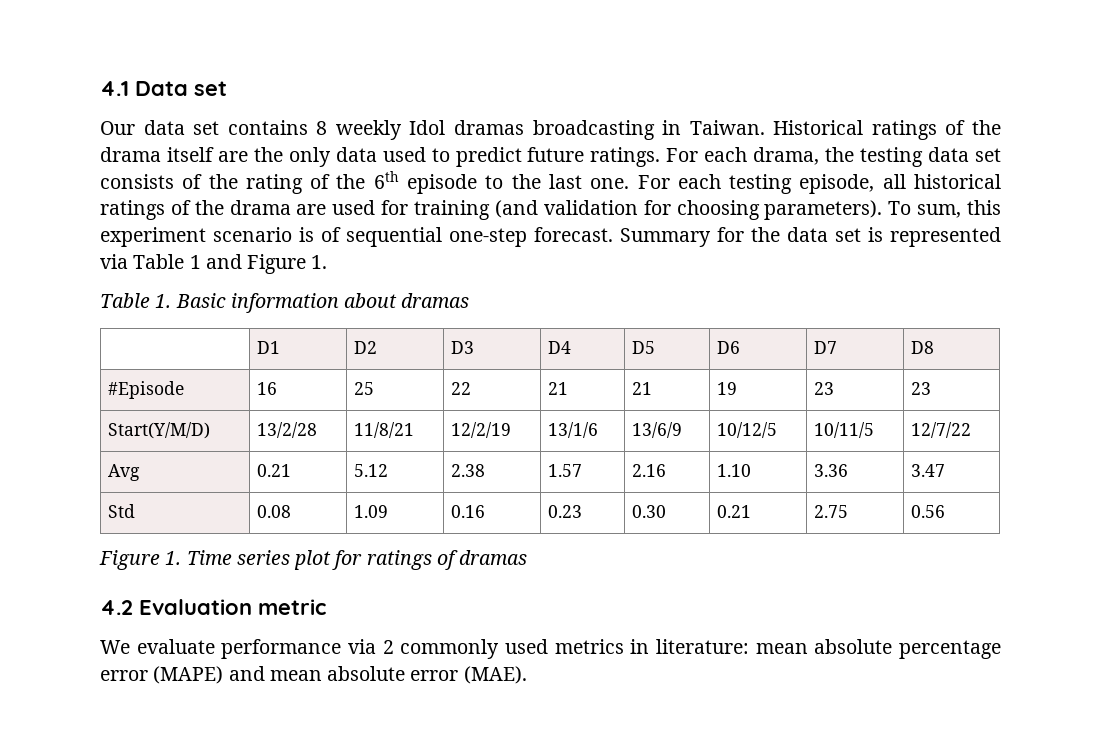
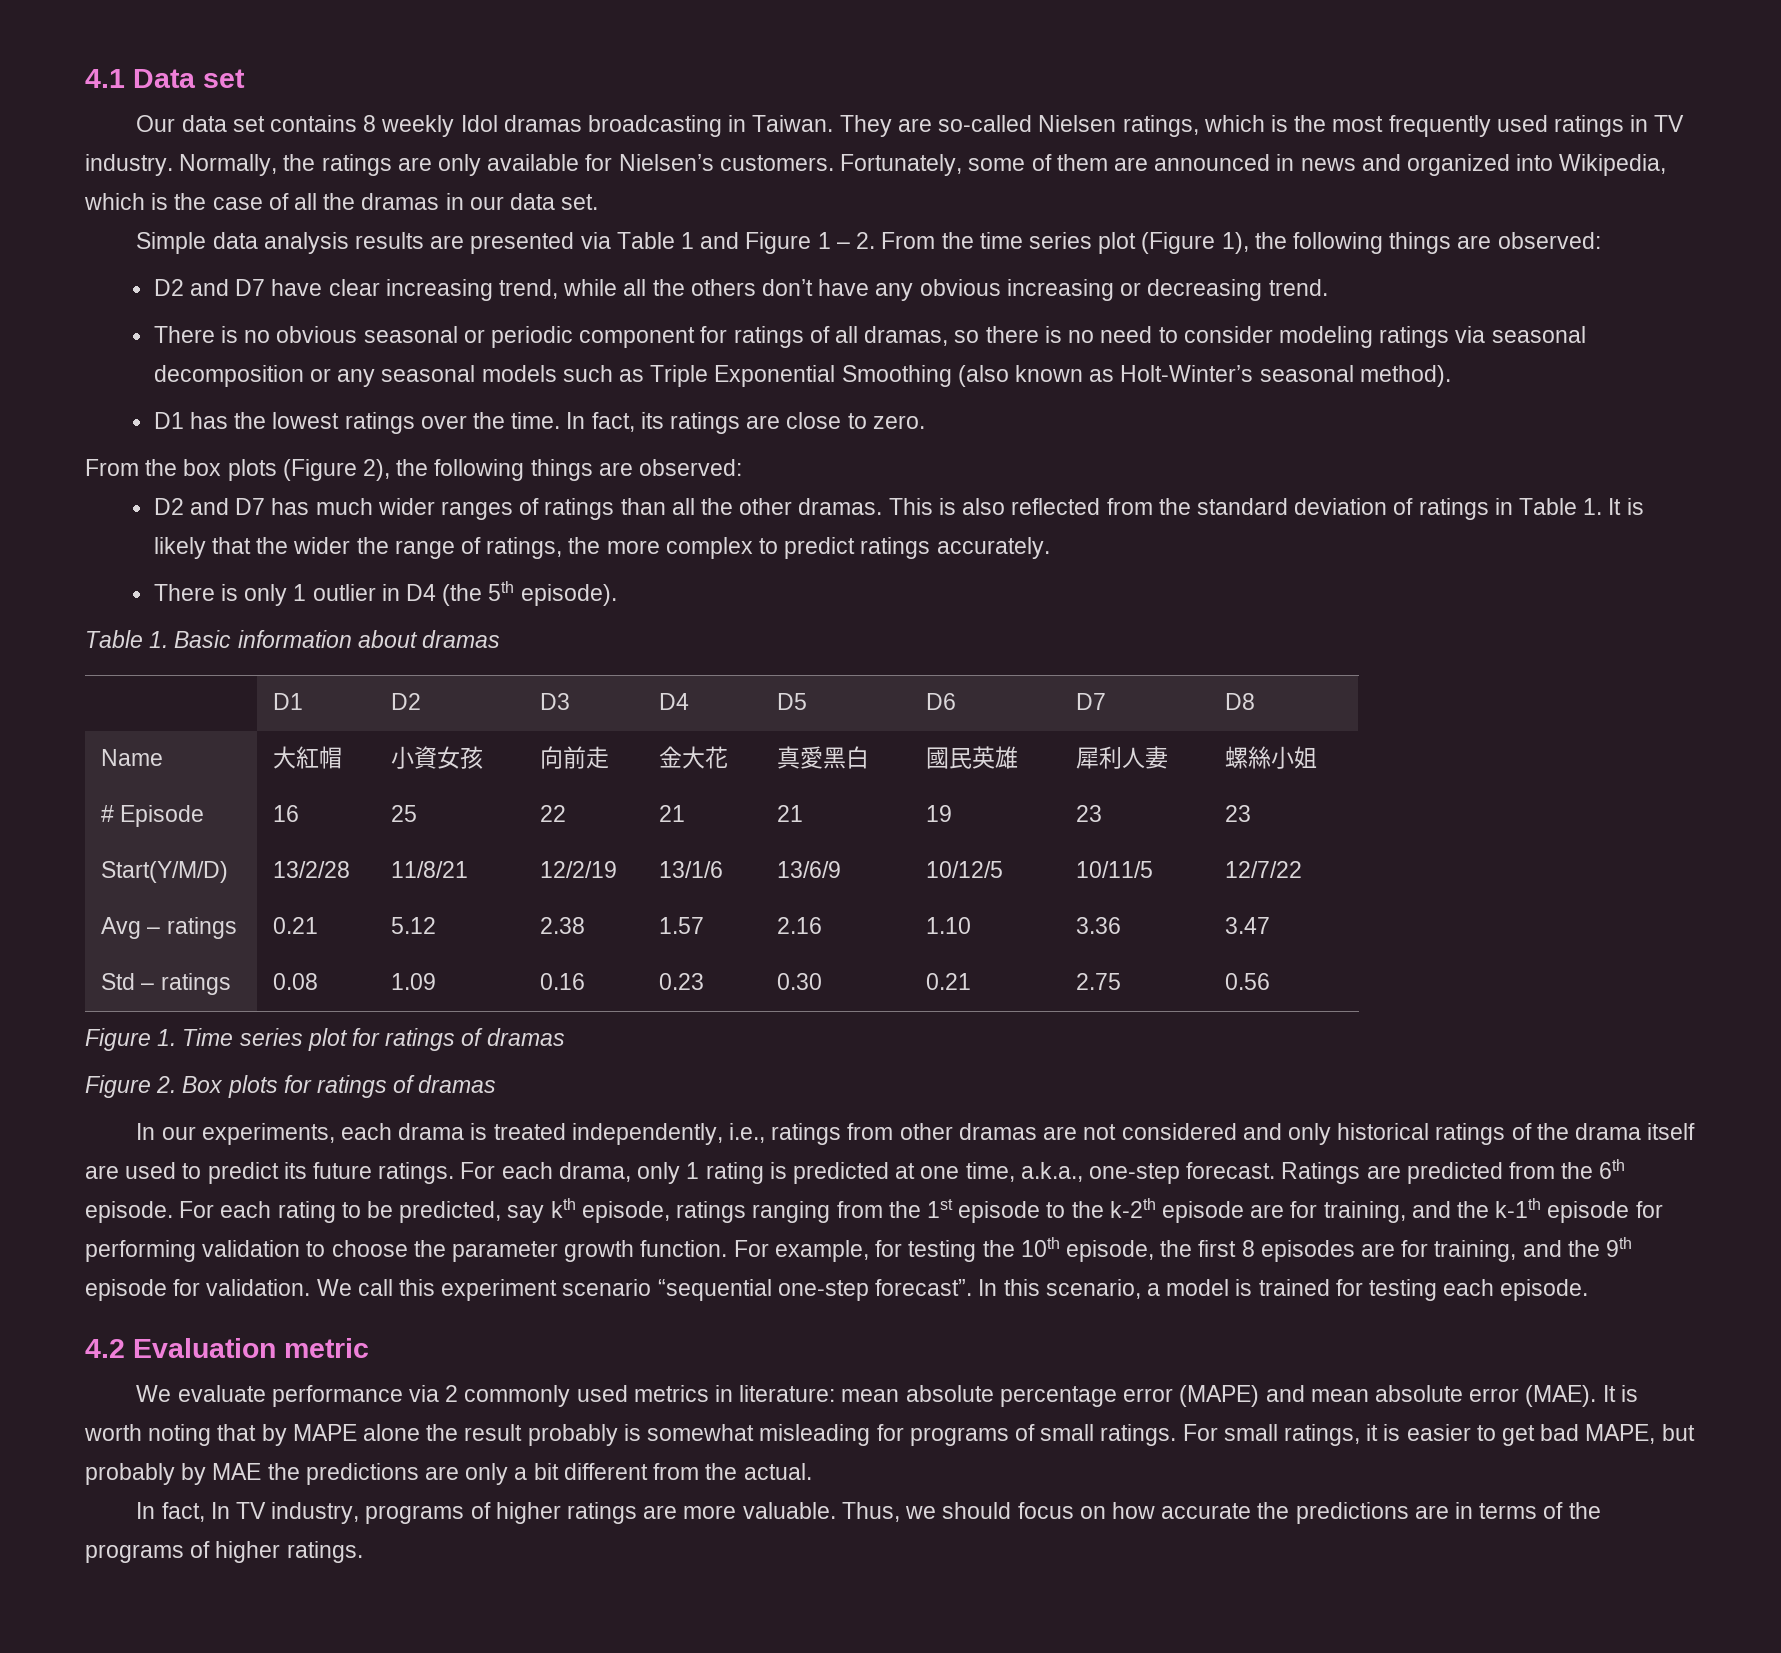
[773,120,1001,140] [100,147,1002,167] [100,171,1001,194] [100,200,1002,220] [100,227,1001,247] Historical ratings of the drama itself are the only data used to predict future ratings. For each drama, the testing data set consists of the rating of the 6th episode to the last one. For each testing episode, all historical ratings of the drama are used for training (and validation for choosing parameters). To sum, this experiment scenario is of sequential one-step forecast. Summary for the data set is represented -> [839,115,1685,137] [85,154,1667,176] [84,193,599,210] [136,232,575,254] They are so-called Nielsen ratings, which is the most frequently used ratings in TV industry. Normally, the ratings are only available for Nielsen’s customers. Fortunately, some of them are announced in news and organized into Wikipedia, which is the case of all the dramas in our data set. // Simple data analysis results are presented
[311,255,328,269] 1. -> [817,232,1601,254] [153,279,1328,301] [153,326,1586,348] [153,365,1451,387] [153,412,925,434] [85,459,743,481] [153,498,1644,520] [153,537,1050,559] [153,581,617,606] 1 – 2. From the time series plot (Figure 1), the following things are observed: // D2 and D7 have clear increasing trend, while all the others don’t have any obvious increasing or decreasing trend. // There is no obvious seasonal or periodic component for ratings of all dramas, so there is no need to consider modeling ratings via seasonal decomposition or any seasonal models such as Triple Exponential Smoothing (also known as Holt-Winter’s seasonal method). // D1 has the lowest ratings over the time. In fact, its ratings are close to zero. // From the box plots (Figure 2), the following things are observed: // D2 and D7 has much wider ranges of ratings than all the other dramas. This is also reflected from the standard deviation of ratings in Table 1. It is likely that the wider the range of ratings, the more complex to predict ratings accurately. // There is only 1 outlier in D4 (the 5th episode).
[107,381,184,399] #Episode -> [101,749,164,766] [273,746,343,769] [391,746,484,769] [540,746,610,769] [659,746,729,769] [777,746,870,769] [926,746,1019,769] [1076,746,1169,769] [1225,746,1318,769] [101,805,205,827] Name | 大紅帽 | 小資女孩 | 向前走 | 金大花 | 真愛黑白 | 國民英雄 | 犀利人妻 | 螺絲小姐 // # Episode
(140, 472) none -> [147,917,237,939] – ratings
(135, 511) none -> [141,973,231,995] – ratings
(528, 557) none -> [85,1075,497,1098] [136,1123,1696,1145] [85,1159,1626,1184] [85,1198,1663,1223] [85,1237,1633,1262] [85,1279,1589,1301] // Figure 2. Box plots for ratings of dramas // In our experiments, each drama is treated independently, i.e., ratings from other dramas are not considered and only historical ratings of the drama itself are used to predict its future ratings. For each drama, only 1 rating is predicted at one time, a.k.a., one-step forecast. Ratings are predicted from the 6th episode. For each rating to be predicted, say kth episode, ratings ranging from the 1st episode to the k-2th episode are for training, and the k-1th episode for performing validation to choose the parameter growth function. For example, for testing the 10th episode, the first 8 episodes are for training, and the 9th episode for validation. We call this experiment scenario “sequential one-step forecast”. In this scenario, a model is trained for testing each episode.
(527, 675) none -> [1602,1385,1638,1402] [84,1424,1695,1446] [85,1463,812,1485] [136,1502,1601,1524] [85,1541,363,1563] It is worth noting that by MAPE alone the result probably is somewhat misleading for programs of small ratings. For small ratings, it is easier to get bad MAPE, but probably by MAE the predictions are only a bit different from the actual. // In fact, In TV industry, programs of higher ratings are more valuable. Thus, we should focus on how accurate the predictions are in terms of the programs of higher ratings.

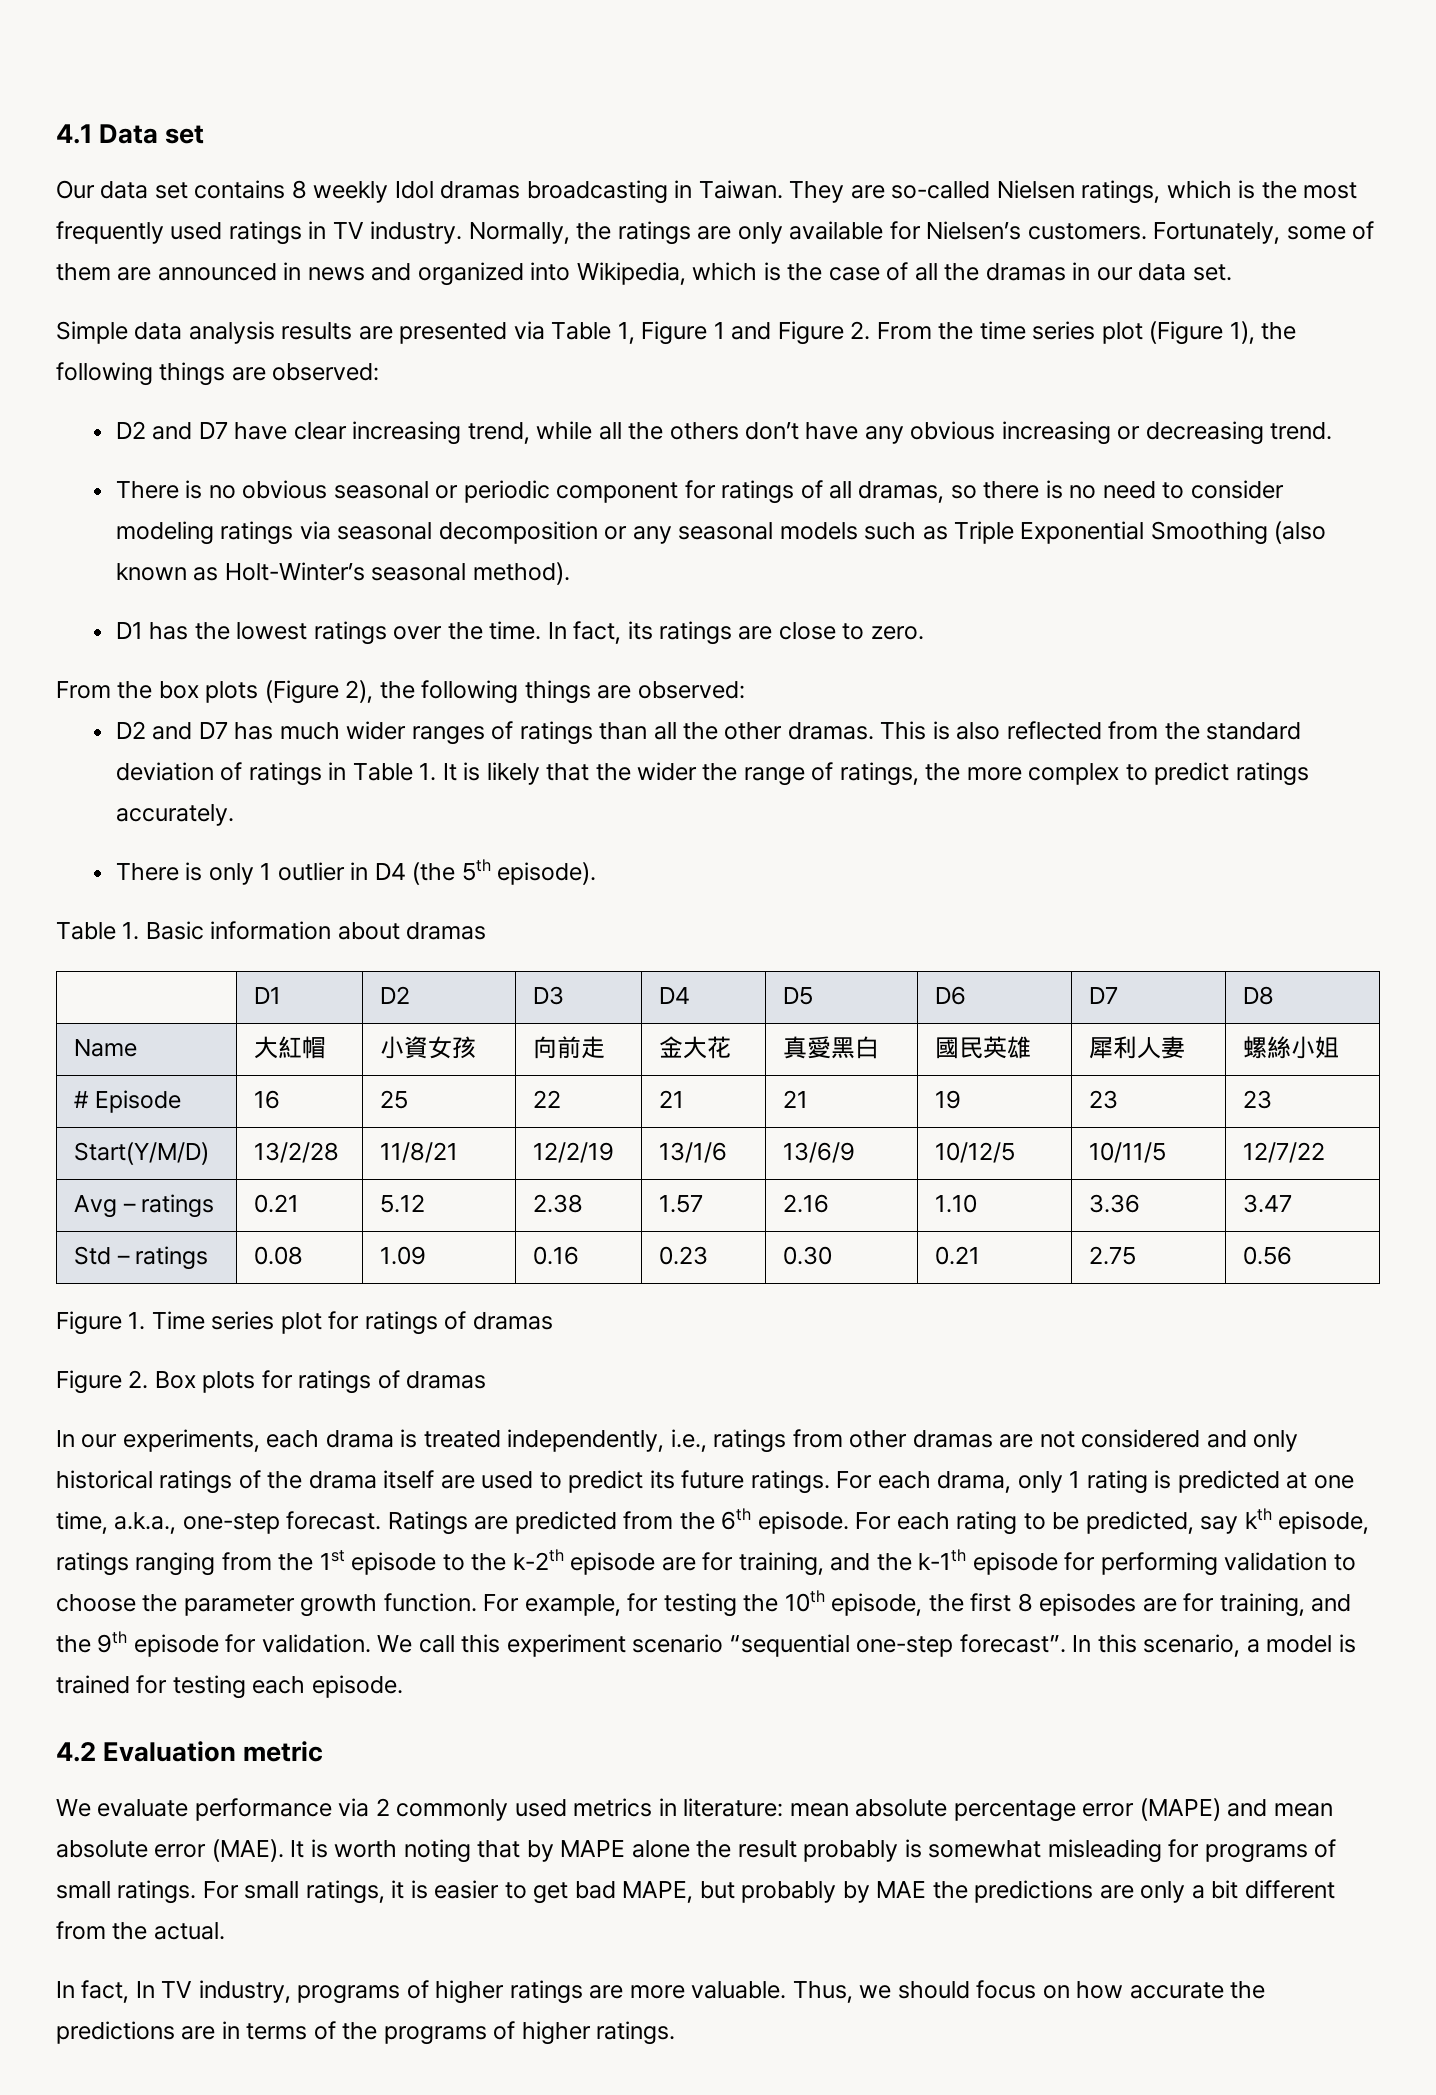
(675, 240) none -> [617,321,708,345] 1, Figure
[817,232,850,249] 1 – -> (844, 333) none

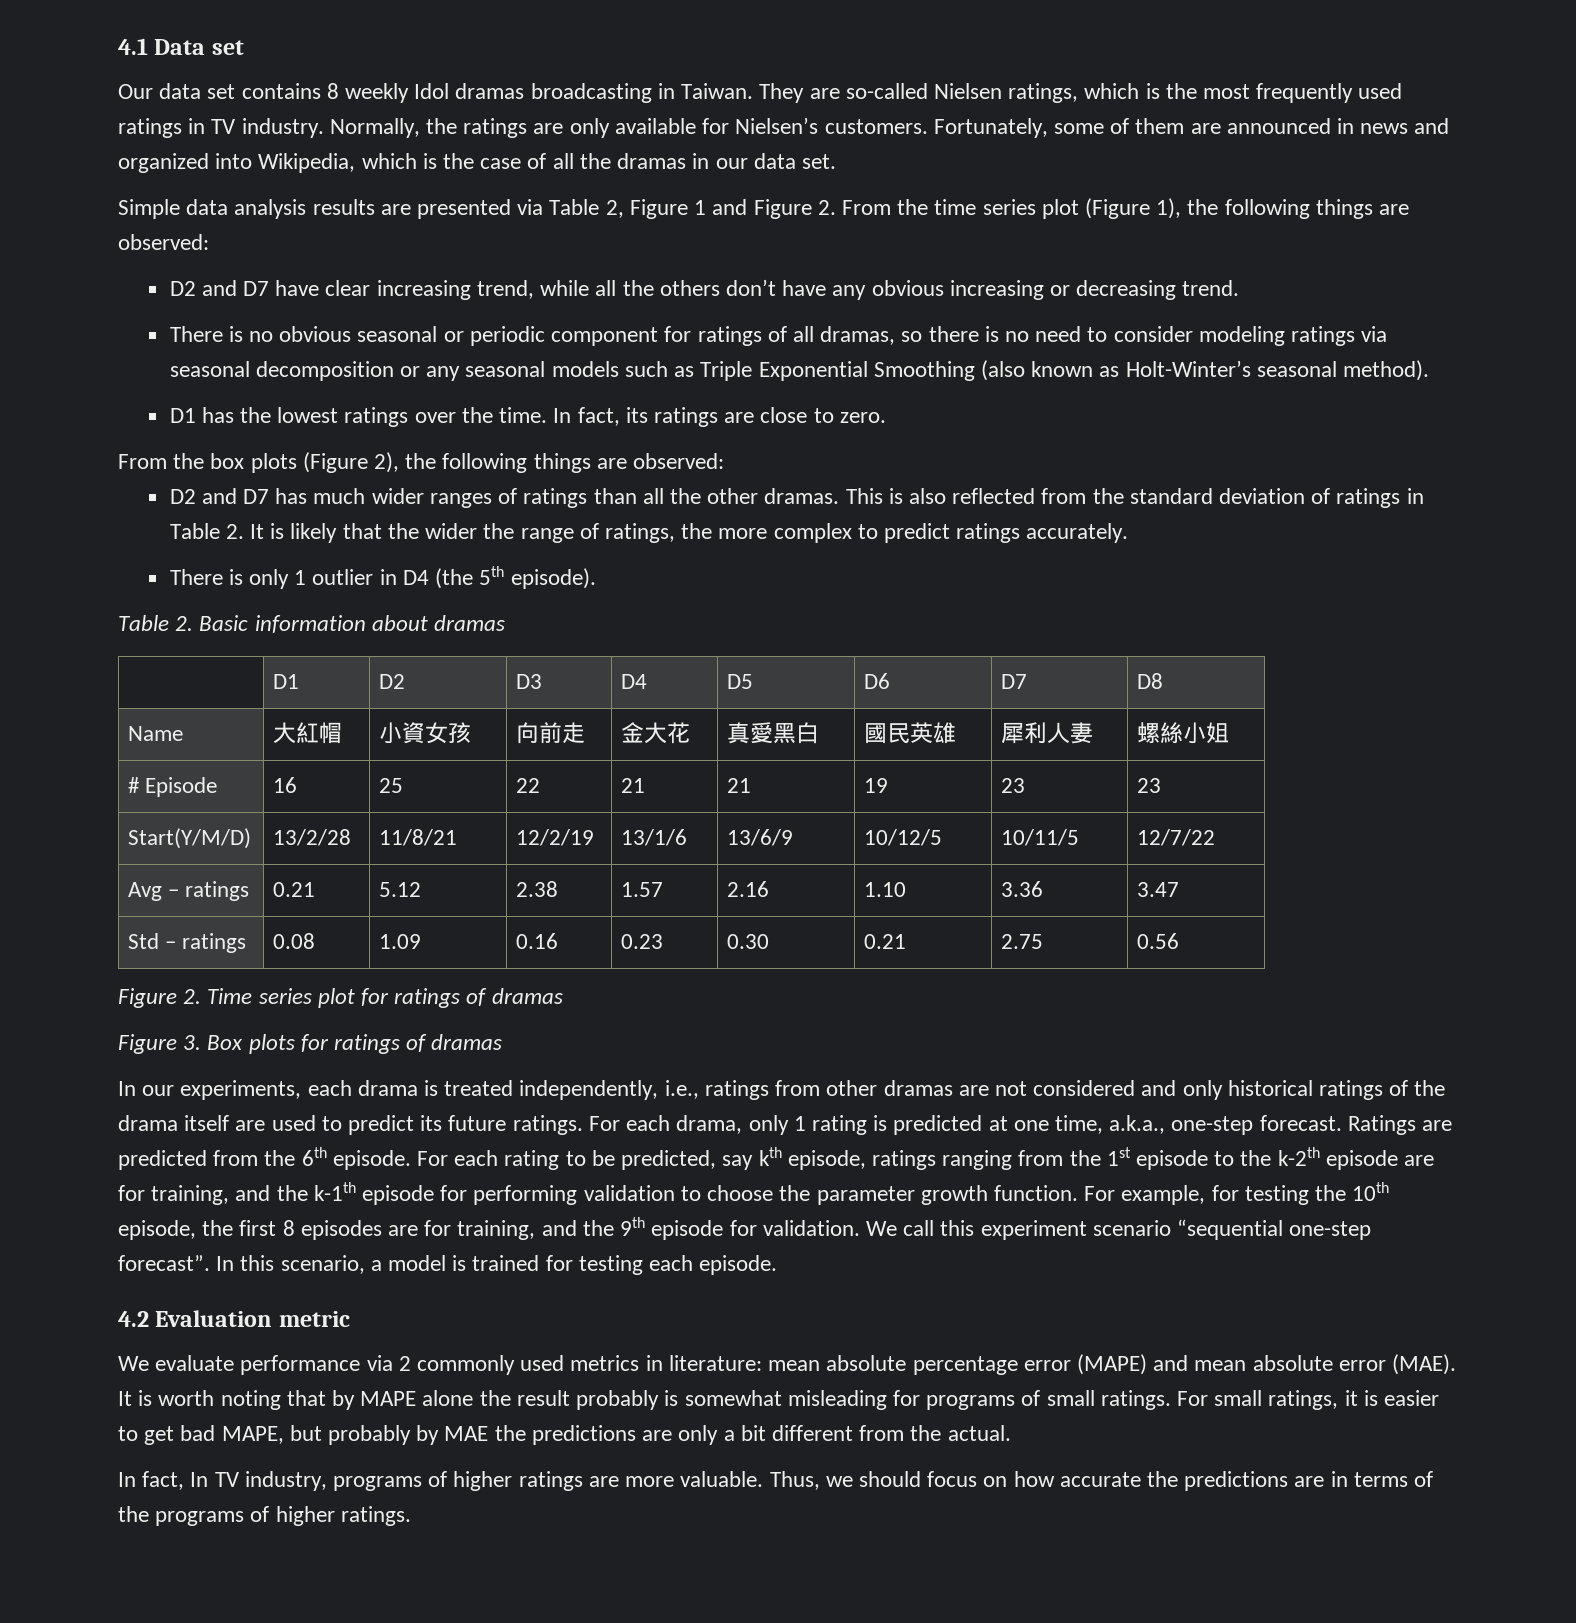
[617,322,635,344] 1, -> [605,200,624,218] 2,
[419,763,437,781] 1. -> [225,524,244,539] 2.
[122,922,140,940] 1. -> [175,616,194,631] 2.
[128,1312,146,1330] 1. -> [183,989,202,1004] 2.
[128,1370,149,1389] 2. -> [183,1035,202,1050] 3.

